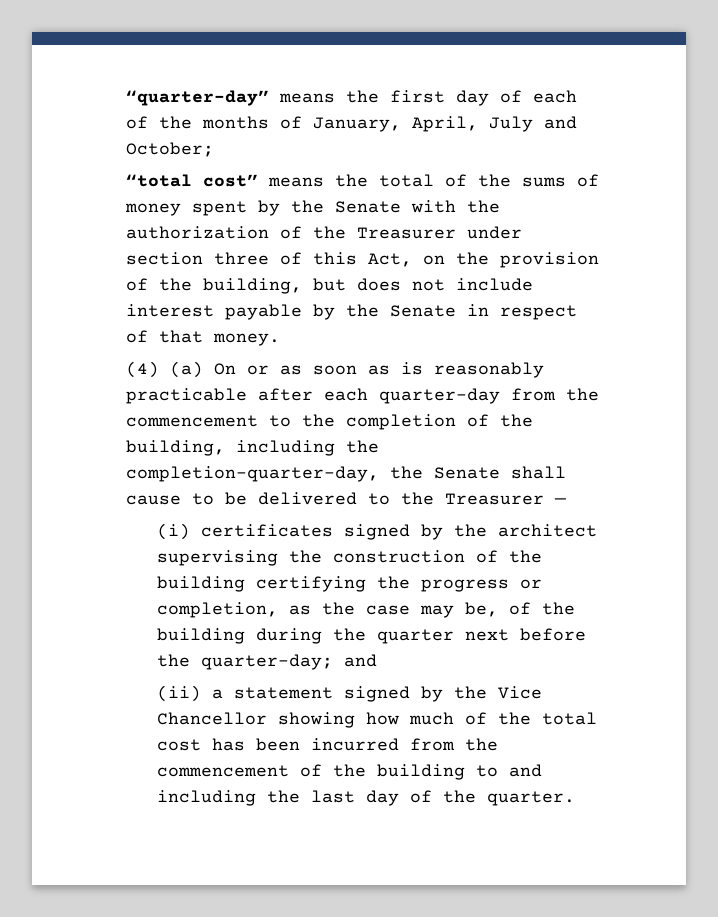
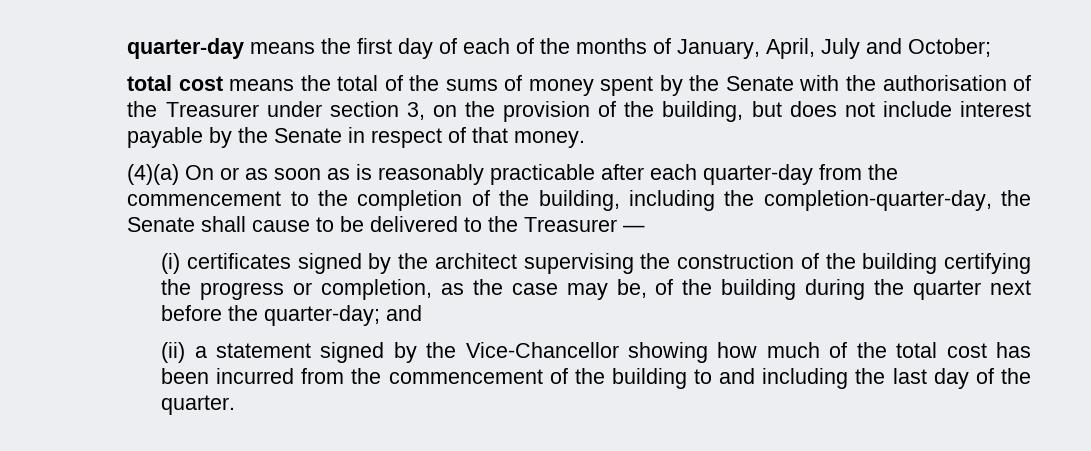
[125,90,269,106] “quarter-day” -> [127,38,245,59] quarter-day
[125,174,258,187] “total cost” -> [127,75,223,91] total cost
[125,226,269,239] authorization -> [882,75,1007,91] authorisation
[213,252,412,267] three of this Act, -> [406,102,425,120] 3,
[125,361,203,378] (4) (a) -> [127,164,180,185] (4)(a)
[497,686,542,699] [156,712,267,725] Vice Chancellor -> [465,342,619,358] Vice-Chancellor

